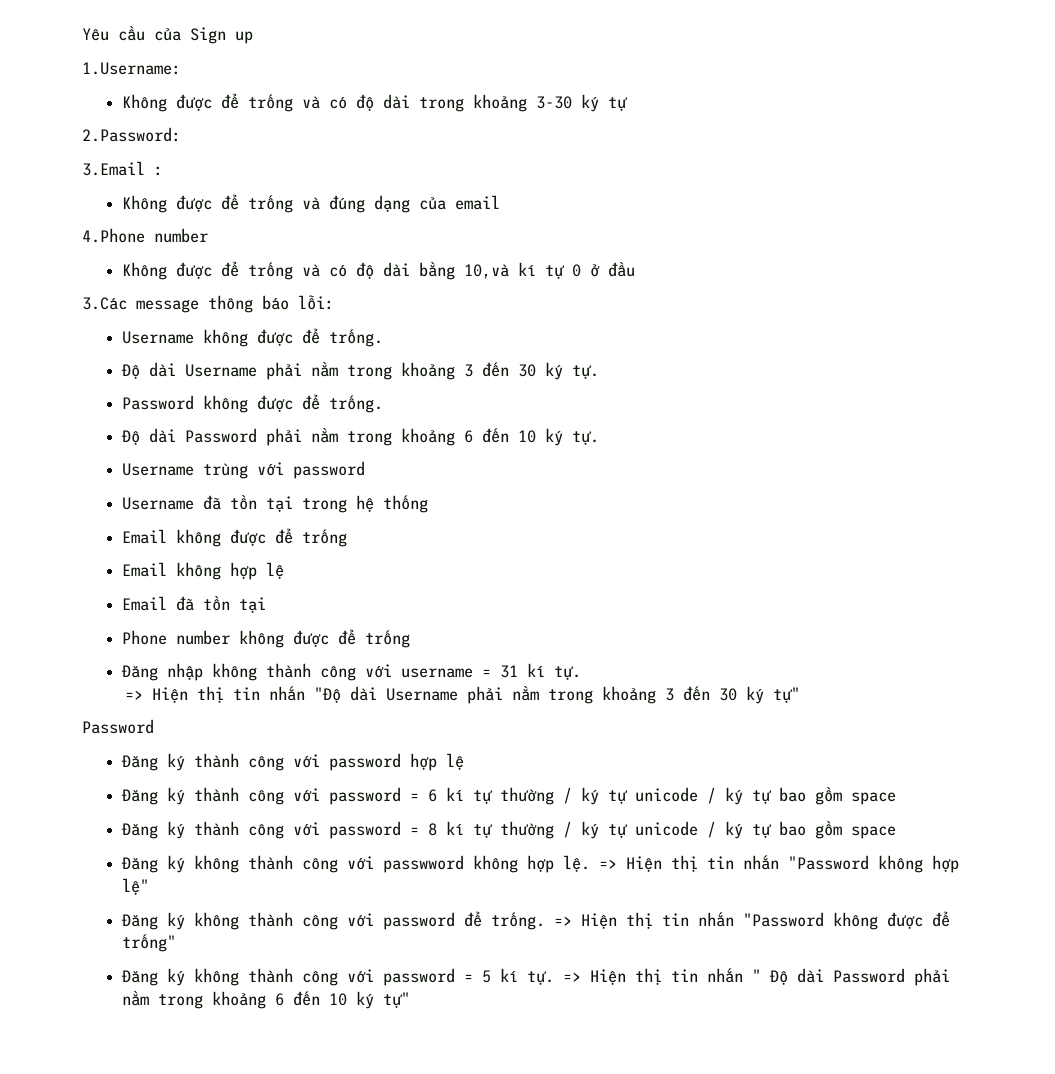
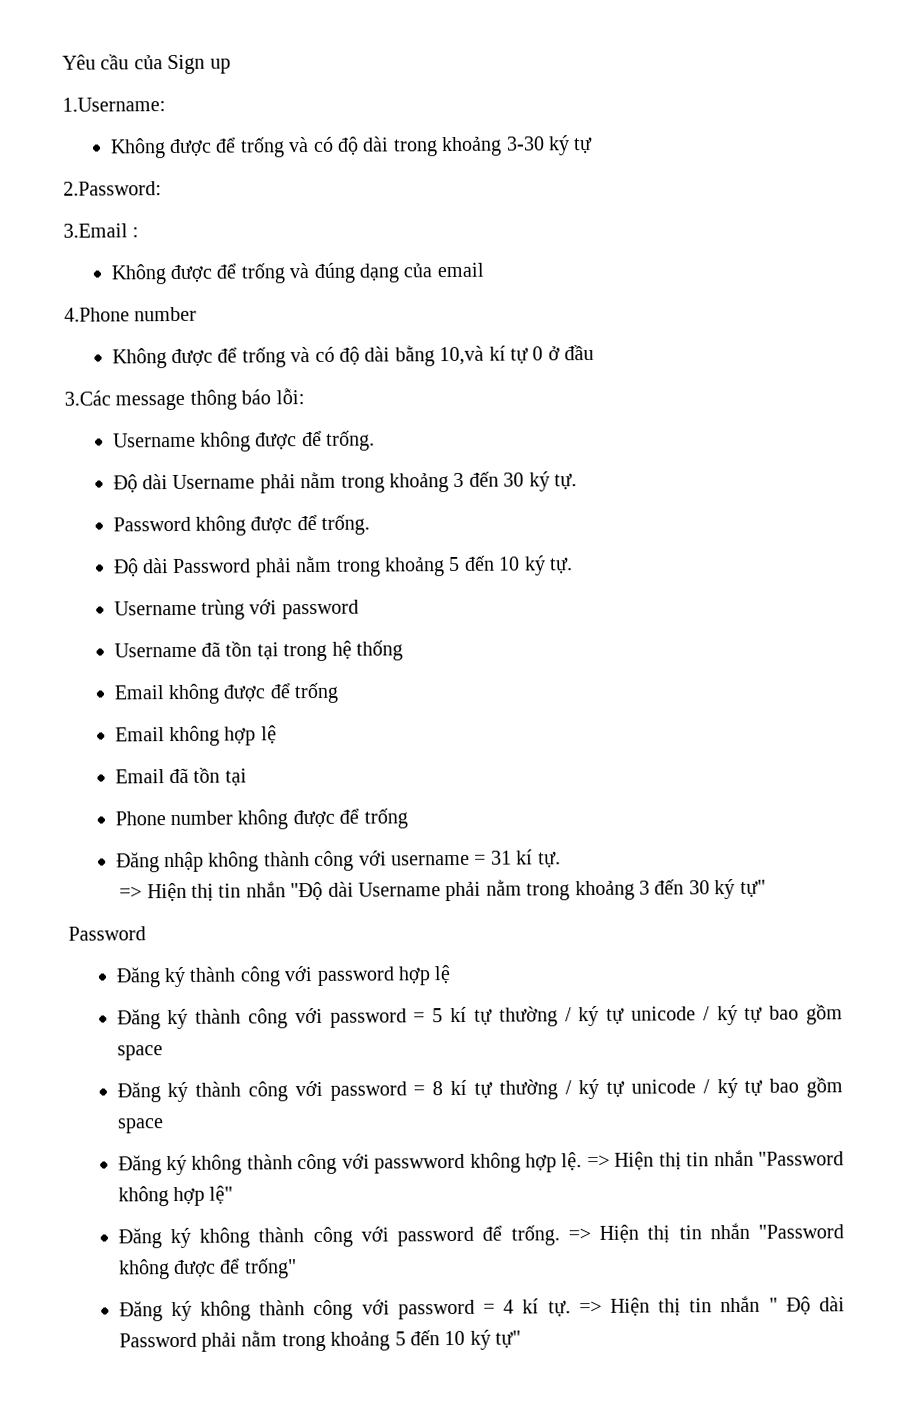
[463,430,473,443] 6 -> [448,556,461,572] 5
[427,789,437,802] 6 -> [432,1008,444,1023] 5
[481,970,491,983] 5 -> [503,1299,515,1314] 4
[274,993,284,1006] 6 -> [394,1331,406,1346] 5

